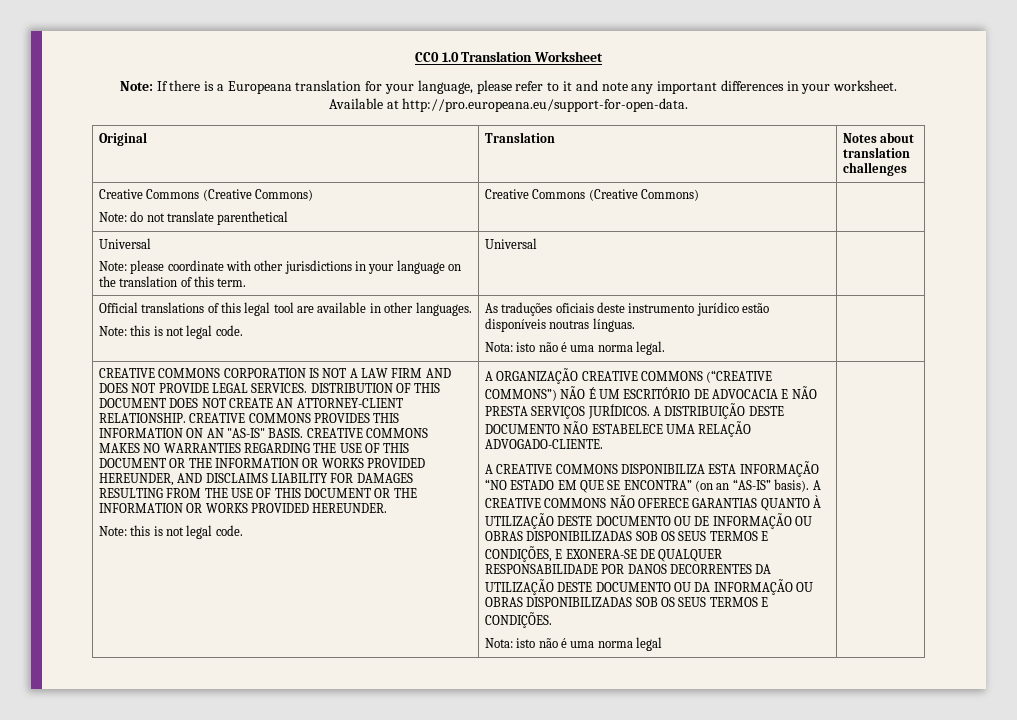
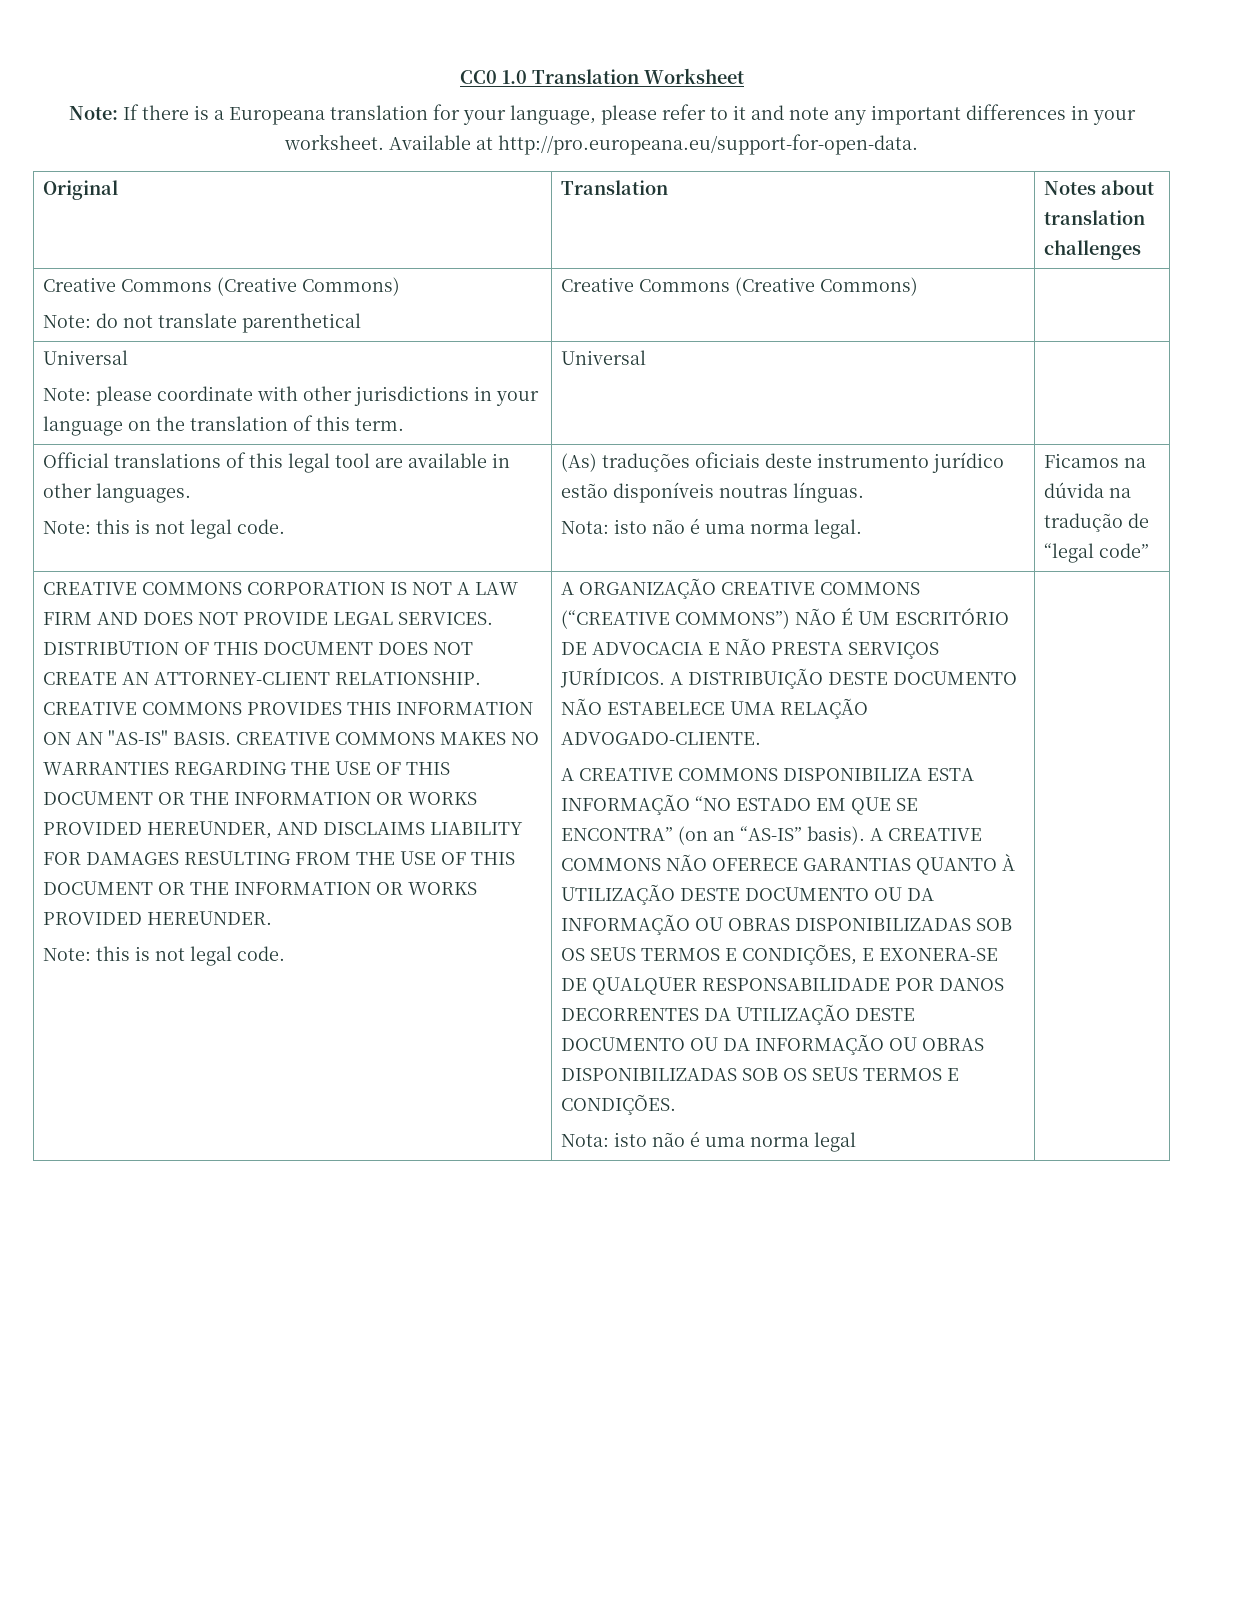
[484,303,498,313] As -> [560,453,597,472] (As)
(666, 348) none -> [1043,453,1146,468] [1043,482,1131,498] [1043,513,1149,532] [1043,543,1149,563] Ficamos na dúvida na tradução de “legal code”
[694,516,710,526] DE -> [906,888,934,901] DA

